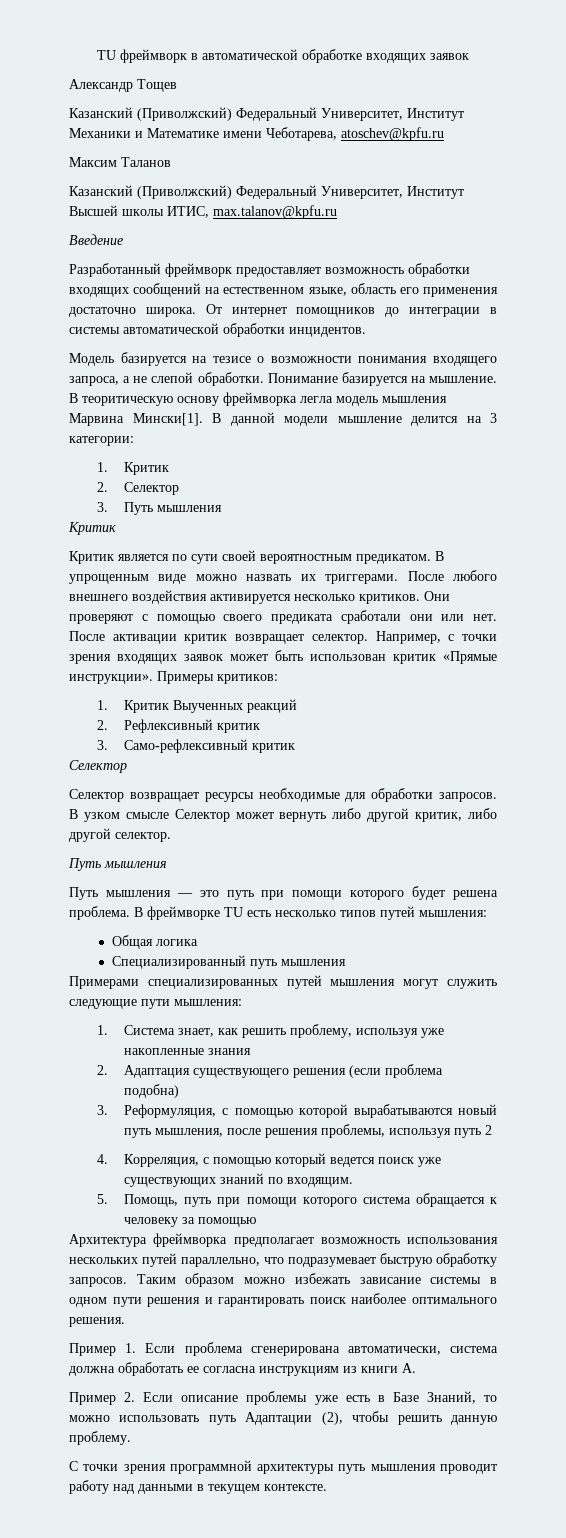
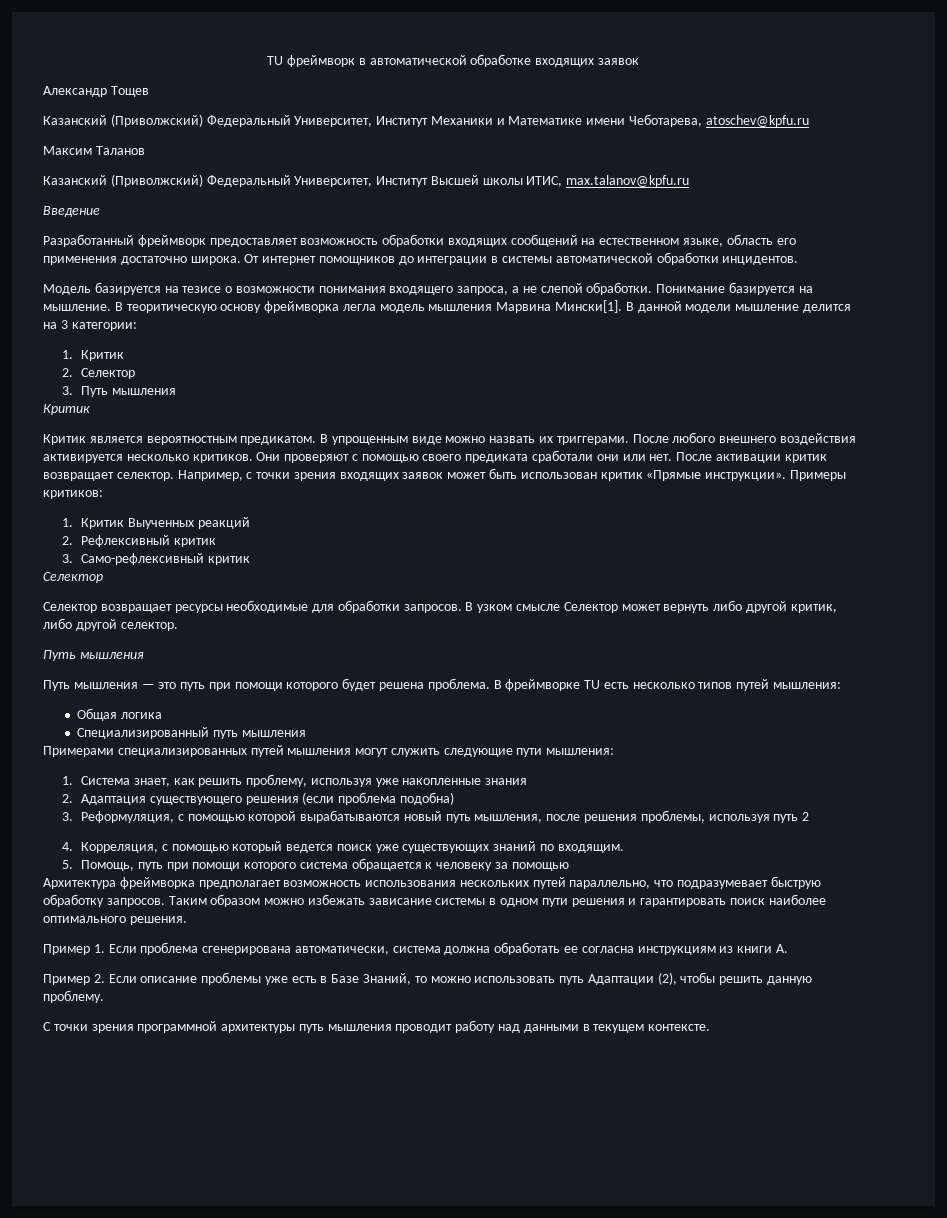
[172,550,256,564] по сути своей -> (143, 439) none

